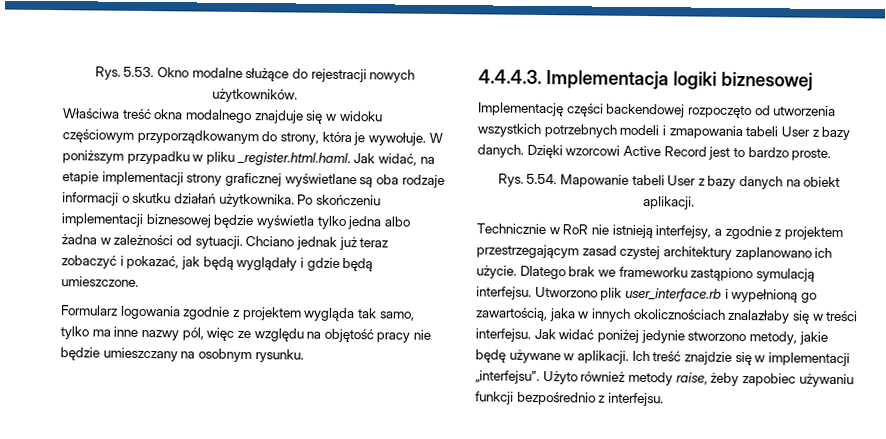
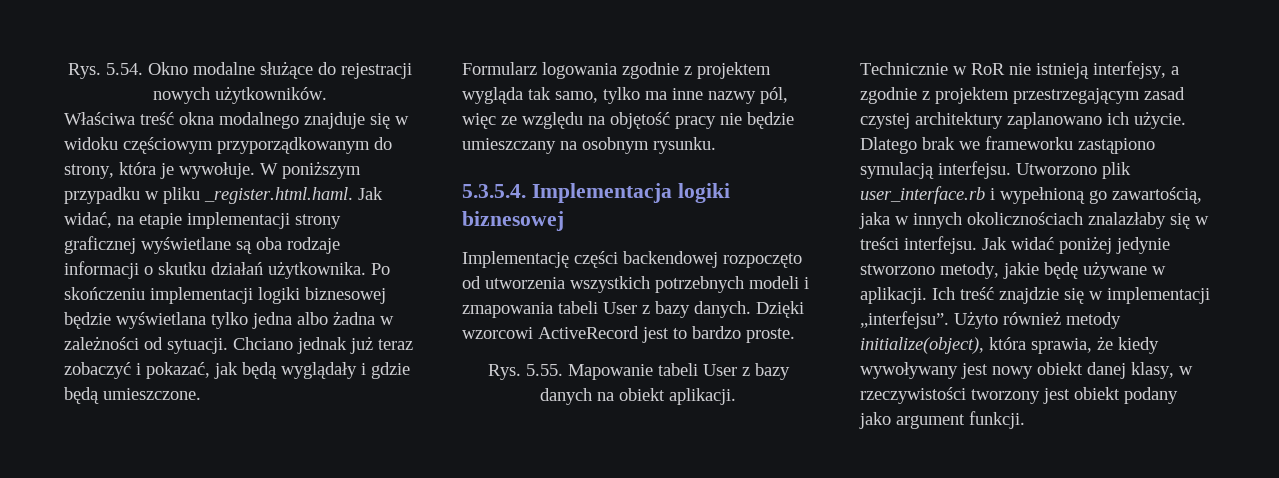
[94,66,155,80] Rys. 5.53. -> [68,63,143,79] Rys. 5.54.
(144, 220) none -> [258,287,300,304] logiki
[255,215,315,229] wyświetla -> [116,312,206,329] wyświetlana
[478,69,542,84] 4.4.4.3. -> [462,184,526,198] 5.3.5.4.
[622,145,707,157] Active Record -> [538,326,639,339] ActiveRecord
[526,173,558,185] 5.54. -> [525,364,563,376] 5.55.
[675,372,854,388] [475,391,664,407] raise, żeby zapobiec używaniu funkcji bezpośrednio z interfejsu. -> [860,336,1159,354] [860,362,1193,379] [860,387,1178,404] [859,411,1025,429] initialize(object), która sprawia, że kiedy wywoływany jest nowy obiekt danej klasy, w rzeczywistości tworzony jest obiekt podany jako argument funkcji.

